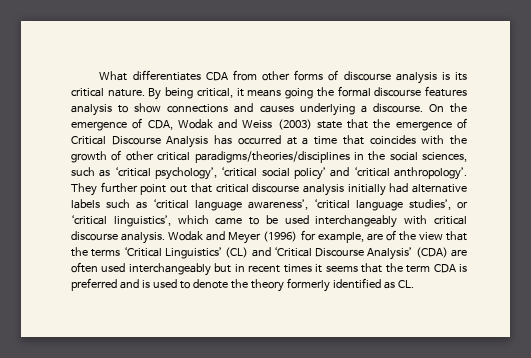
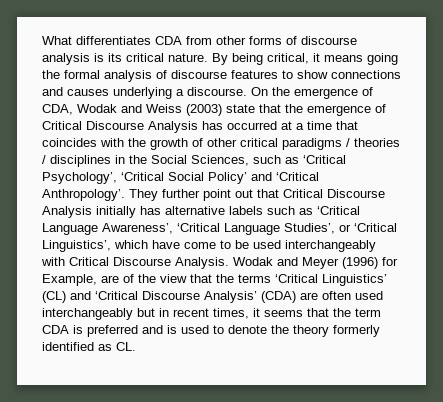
(371, 91) none -> [104,70,167,82] analysis of
[71,104,112,116] analysis -> (278, 74) none
[194,151,467,163] [71,167,467,180] paradigms/theories/disciplines in the social sciences, such as ‘critical psychology’, ‘critical social policy’ and ‘critical anthropology’. -> [282,138,400,150] [42,155,346,167] [42,172,319,184] [42,189,125,201] paradigms / theories / disciplines in the Social Sciences, such as ‘Critical Psychology’, ‘Critical Social Policy’ and ‘Critical Anthropology’.
[215,183,467,196] [71,199,468,211] [71,215,243,227] critical discourse analysis initially had alternative labels such as ‘critical language awareness’, ‘critical language studies’, or ‘critical linguistics’, which came -> [283,189,385,198] [42,206,360,218] [42,223,397,235] [42,240,216,252] Critical Discourse Analysis initially has alternative labels such as ‘Critical Language Awareness’, ‘Critical Language Studies’, or ‘Critical Linguistics’, which have come
[433,216,467,225] [71,231,166,244] critical discourse analysis. -> [69,257,229,269] Critical Discourse Analysis.
[317,232,364,243] example, -> [42,274,97,286] Example,
[283,264,312,273] times -> [213,308,249,319] times,

